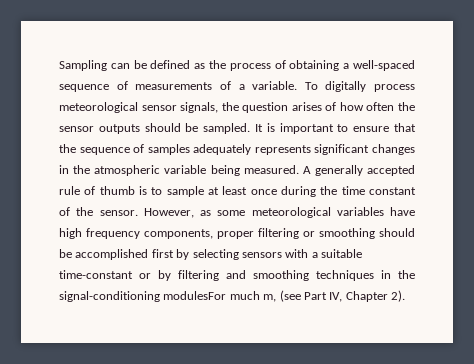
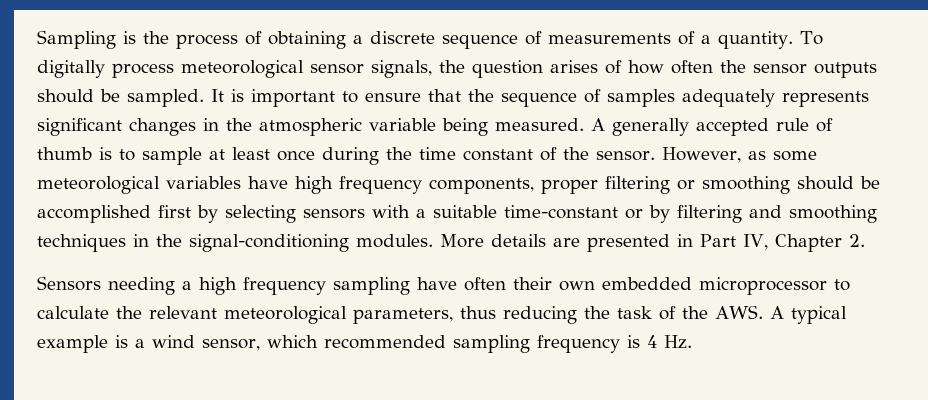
[110,60,206,69] can be defined as -> [123,31,136,44] is
[353,60,416,71] well-spaced -> [370,31,435,44] discrete
[252,81,298,90] variable. -> [718,31,793,49] quantity.
[163,290,405,302] modulesFor much m, (see Part IV, Chapter 2). -> [356,234,865,252] [37,276,850,295] [37,305,847,324] [37,335,692,353] modules. More details are presented in Part IV, Chapter 2. // Sensors needing a high frequency sampling have often their own embedded microprocessor to calculate the relevant meteorological parameters, thus reducing the task of the AWS. A typical example is a wind sensor, which recommended sampling frequency is 4 Hz.

